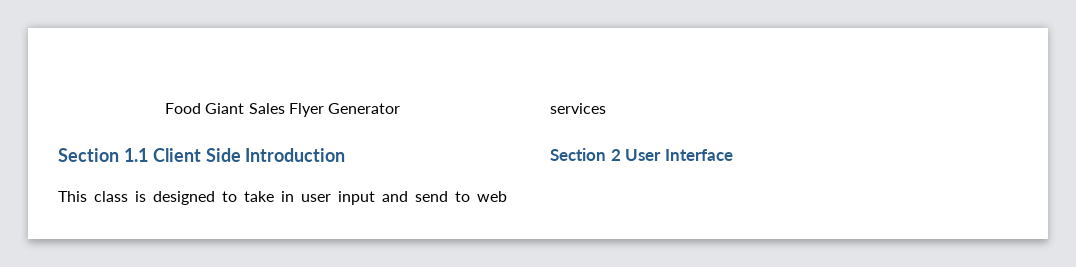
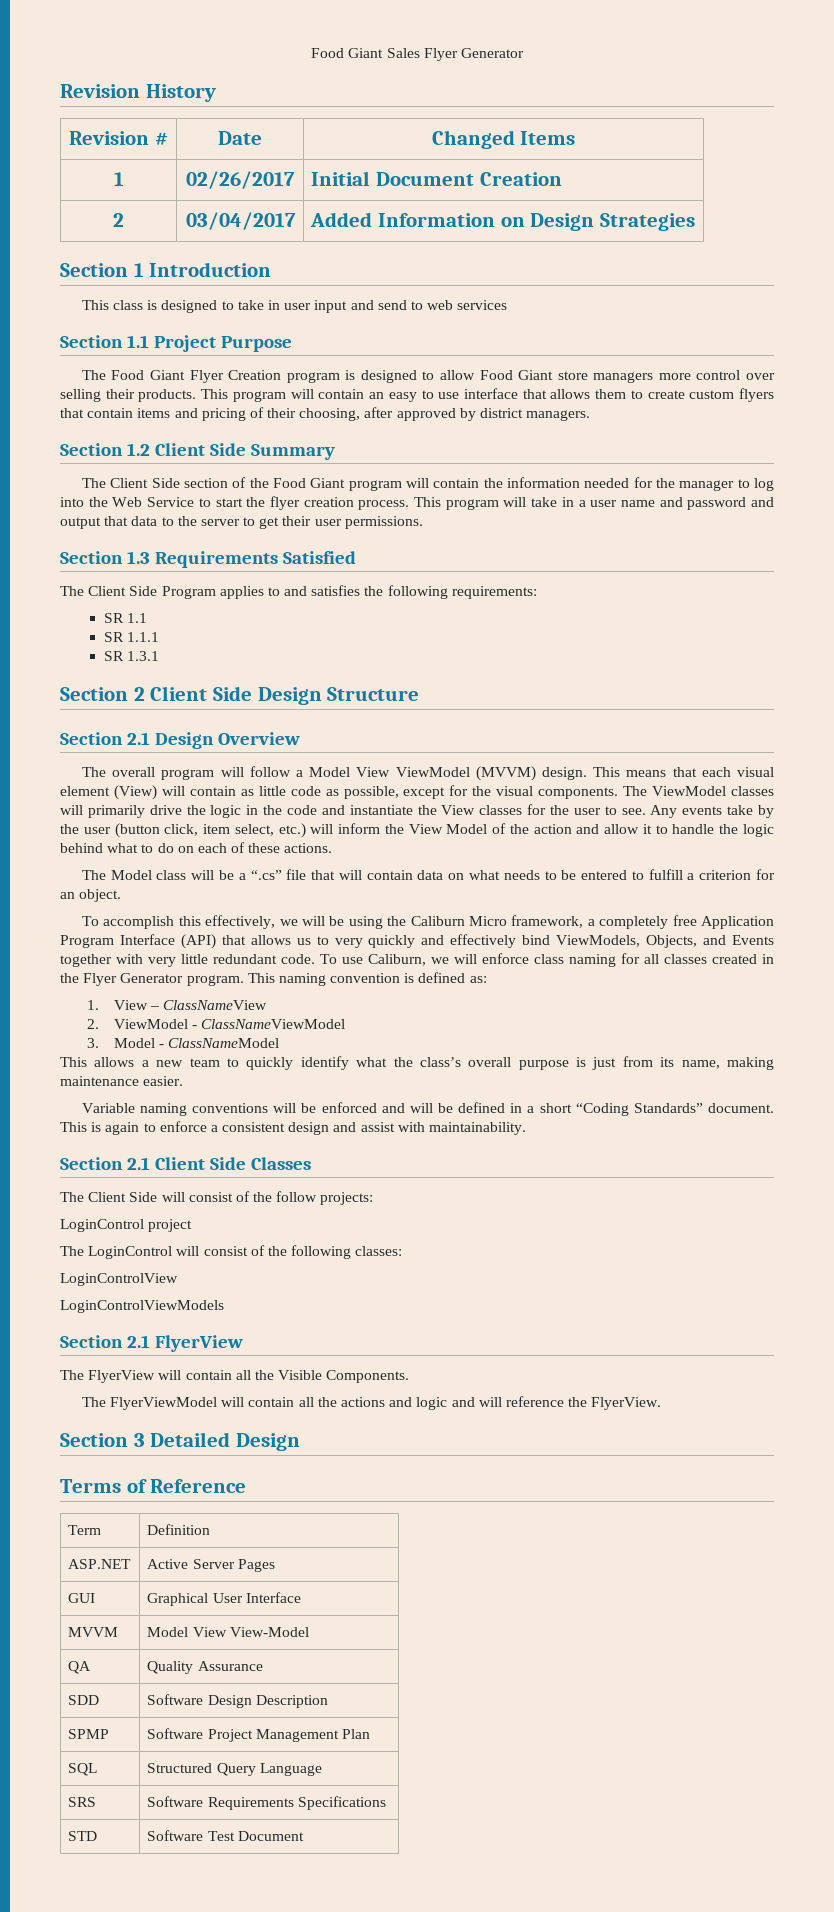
[58,148,241,162] Section 1.1 Client Side -> [60,84,216,102] [69,131,168,145] [218,131,262,145] [431,130,576,149] [113,172,124,186] [186,171,295,189] [311,171,562,186] [113,213,124,227] [185,212,296,230] [310,212,696,231] [60,263,144,277] Revision History // Revision # | Date | Changed Items // 1 | 02/26/2017 | Initial Document Creation // 2 | 03/04/2017 | Added Information on Design Strategies // Section 1
[610,149,733,161] 2 User Interface -> [126,335,292,352] [81,370,775,383] [60,388,774,402] [60,407,591,421] [60,443,335,460] [81,477,775,491] [60,496,775,510] [60,516,423,529] [60,551,356,568] [60,585,537,599] [104,613,148,623] [104,632,160,642] [104,651,160,661] [60,686,420,705] [60,732,300,749] [81,766,774,781] [60,785,774,800] [60,804,774,818] [60,823,775,838] [60,842,333,853] [81,869,776,880] [60,889,122,902] [81,915,775,929] [60,934,774,949] [60,953,774,967] [60,972,487,986] [87,1000,268,1010] [87,1019,346,1029] [87,1038,280,1048] [60,1056,775,1070] [60,1076,184,1086] [81,1102,774,1116] [60,1121,527,1135] [60,1157,311,1170] [60,1191,374,1205] [60,1219,193,1232] [60,1245,403,1259] [60,1273,178,1286] [60,1300,224,1313] [60,1335,243,1352] [60,1370,410,1383] [81,1396,662,1410] [60,1432,301,1451] [60,1479,247,1493] [68,1525,102,1535] [147,1524,211,1535] [68,1559,132,1569] [147,1559,275,1572] [68,1593,96,1603] [147,1592,301,1606] [68,1627,119,1637] [147,1627,309,1637] [68,1661,92,1674] [147,1661,263,1674] [68,1695,100,1705] [147,1694,328,1708] [68,1729,110,1739] [147,1728,371,1742] [68,1763,98,1776] [147,1763,322,1776] [68,1797,97,1807] [147,1796,386,1810] [68,1831,98,1841] [147,1830,304,1841] 1.1 Project Purpose // The Food Giant Flyer Creation program is designed to allow Food Giant store managers more control over selling their products. This program will contain an easy to use interface that allows them to create custom flyers that contain items and pricing of their choosing, after approved by district managers. // Section 1.2 Client Side Summary // The Client Side section of the Food Giant program will contain the information needed for the manager to log into the Web Service to start the flyer creation process. This program will take in a user name and password and output that data to the server to get their user permissions. // Section 1.3 Requirements Satisfied // The Client Side Program applies to and satisfies the following requirements: // SR 1.1 // SR 1.1.1 // SR 1.3.1 // Section 2 Client Side Design Structure // Section 2.1 Design Overview // The overall program will follow a Model View ViewModel (MVVM) design. This means that each visual element (View) will contain as little code as possible, except for the visual components. The ViewModel classes will primarily drive the logic in the code and instantiate the View classes for the user to see. Any events take by the user (button click, item select, etc.) will inform the View Model of the action and allow it to handle the logic behind what to do on each of these actions. // The Model class will be a “.cs” file that will contain data on what needs to be entered to fulfill a criterion for an object. // To accomplish this effectively, we will be using the Caliburn Micro framework, a completely free Application Program Interface (API) that allows us to very quickly and effectively bind ViewModels, Objects, and Events together with very little redundant code. To use Caliburn, we will enforce class naming for all classes created in the Flyer Generator program. This naming convention is defined as: // 1. View – ClassNameView // 2. ViewModel - ClassNameViewModel // 3. Model - ClassNameModel // This allows a new team to quickly identify what the class’s overall purpose is just from its name, making maintenance easier. // Variable naming conventions will be enforced and will be defined in a short “Coding Standards” document. This is again to enforce a consistent design and assist with maintainability. // Section 2.1 Client Side Classes // The Client Side will consist of the follow projects: // LoginControl project // The LoginControl will consist of the following classes: // LoginControlView // LoginControlViewModels // Section 2.1 FlyerView // The FlyerView will contain all the Visible Components. // The FlyerViewModel will contain all the actions and logic and will reference the FlyerView. // Section 3 Detailed Design // Terms of Reference // Term | Definition // ASP.NET | Active Server Pages // GUI | Graphical User Interface // MVVM | Model View View-Model // QA | Quality Assurance // SDD | Software Design Description // SPMP | Software Project Management Plan // SQL | Structured Query Language // SRS | Software Requirements Specifications // STD | Software Test Document

